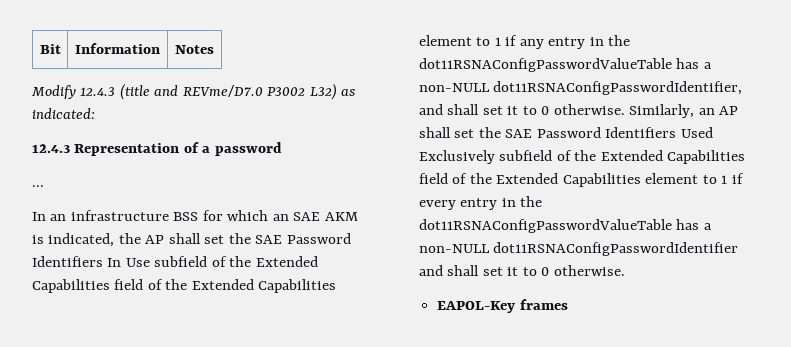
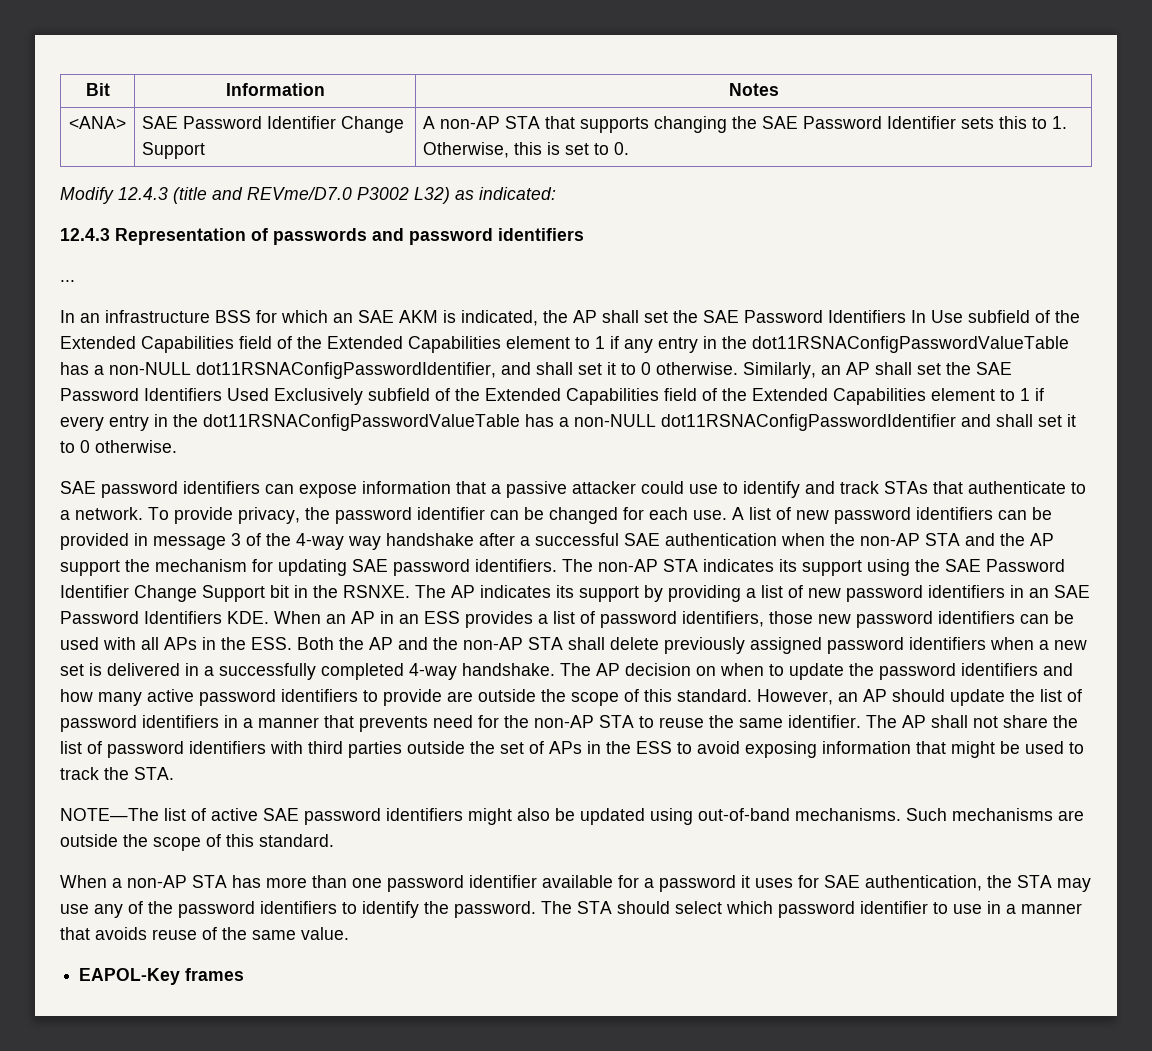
(214, 49) none -> [69,116,126,129] [142,116,405,133] [142,142,206,159] [423,116,1068,133] [423,142,630,158] // <ANA> | SAE Password Identifier Change Support | A non-AP STA that supports changing the SAE Password Identifier sets this to 1. Otherwise, this is set to 0.
[202,142,282,156] a password -> [273,228,584,245] passwords and password identifiers
(625, 270) none -> [60,481,1086,498] [60,507,1052,524] [60,533,1054,550] [60,559,1065,576] [60,585,1090,602] [60,611,1074,628] [60,637,1087,654] [60,663,1073,680] [60,689,1082,706] [60,715,1078,732] [60,741,1084,758] [60,767,174,780] [60,808,1084,825] [60,834,334,851] [60,875,1091,892] [60,901,1082,918] [60,927,349,940] // SAE password identifiers can expose information that a passive attacker could use to identify and track STAs that authenticate to a network. To provide privacy, the password identifier can be changed for each use. A list of new password identifiers can be provided in message 3 of the 4-way way handshake after a successful SAE authentication when the non-AP STA and the AP support the mechanism for updating SAE password identifiers. The non-AP STA indicates its support using the SAE Password Identifier Change Support bit in the RSNXE. The AP indicates its support by providing a list of new password identifiers in an SAE Password Identifiers KDE. When an AP in an ESS provides a list of password identifiers, those new password identifiers can be used with all APs in the ESS. Both the AP and the non-AP STA shall delete previously assigned password identifiers when a new set is delivered in a successfully completed 4-way handshake. The AP decision on when to update the password identifiers and how many active password identifiers to provide are outside the scope of this standard. However, an AP should update the list of password identifiers in a manner that prevents need for the non-AP STA to reuse the same identifier. The AP shall not share the list of password identifiers with third parties outside the set of APs in the ESS to avoid exposing information that might be used to track the STA. // NOTE—The list of active SAE password identifiers might also be updated using out-of-band mechanisms. Such mechanisms are outside the scope of this standard. // When a non-AP STA has more than one password identifier available for a password it uses for SAE authentication, the STA may use any of the password identifiers to identify the password. The STA should select which password identifier to use in a manner that avoids reuse of the same value.

